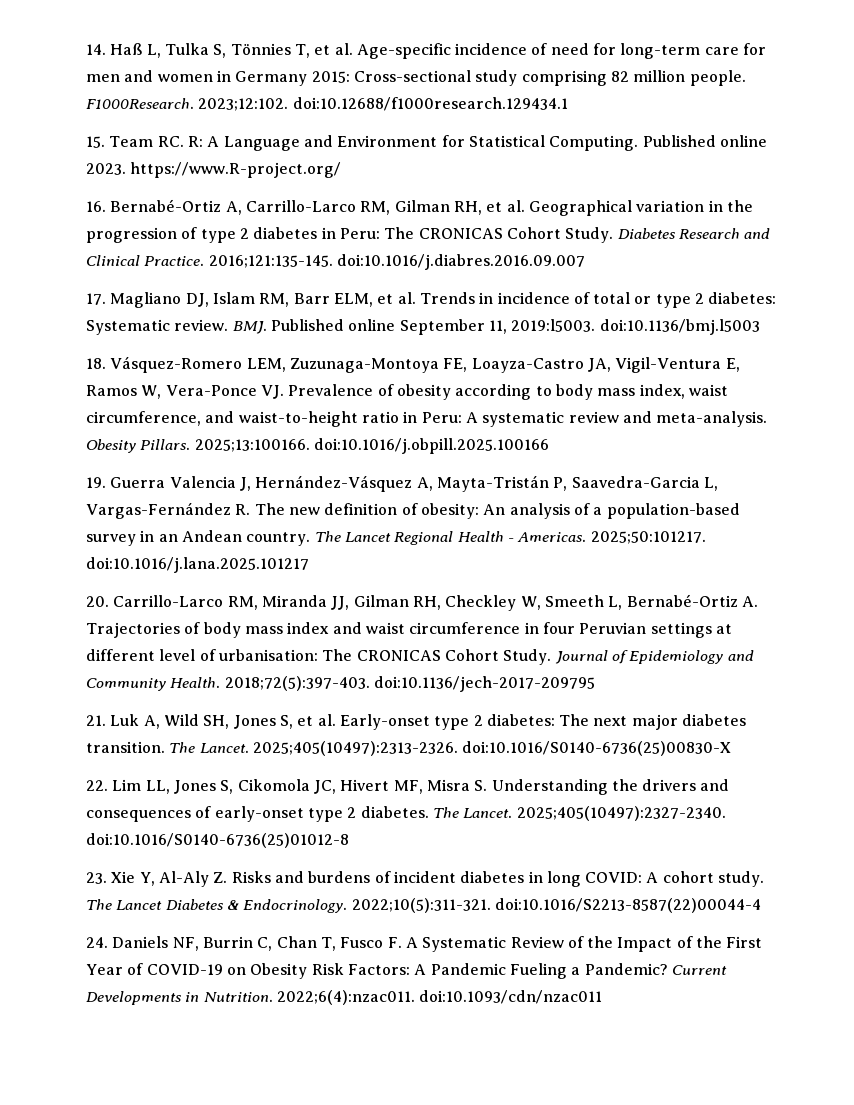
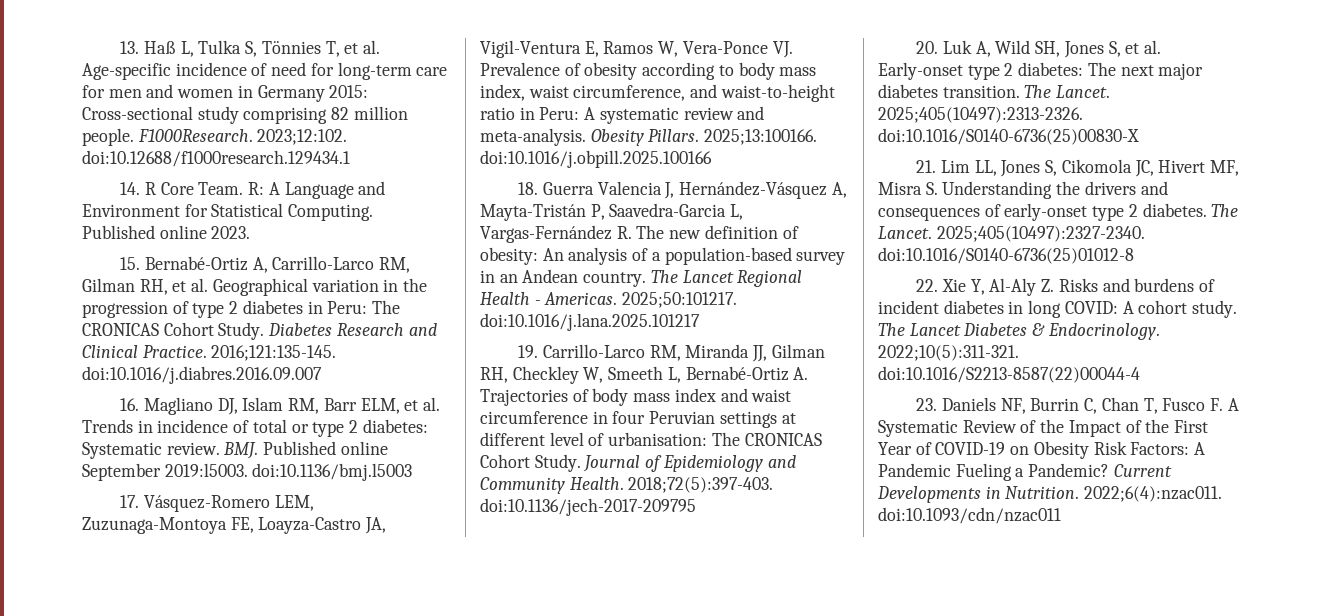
[86,44,106,55] 14. -> [120,41,140,54] 13.
[86,136,184,148] 15. Team RC. -> [120,182,244,195] 14. R Core Team.
[130,162,342,178] [86,201,106,212] https://www.R-project.org/ // 16. -> [120,257,141,270] // 15.
[86,293,106,305] 17. -> [120,398,140,411] 16.
[488,320,507,334] 11, -> (161, 472) none
[86,358,106,369] 18. -> [120,495,140,508] 17.
[86,477,106,488] 19. -> [518,182,539,195] 18.
[86,596,109,607] 20. -> [518,345,539,358] 19.
[86,715,106,726] 21. -> [916,41,939,54] 20.
[86,780,108,791] 22. -> [916,160,937,173] 21.
[86,872,107,884] 23. -> [916,279,939,292] 22.
[86,937,108,948] 24. -> [916,398,938,411] 23.

